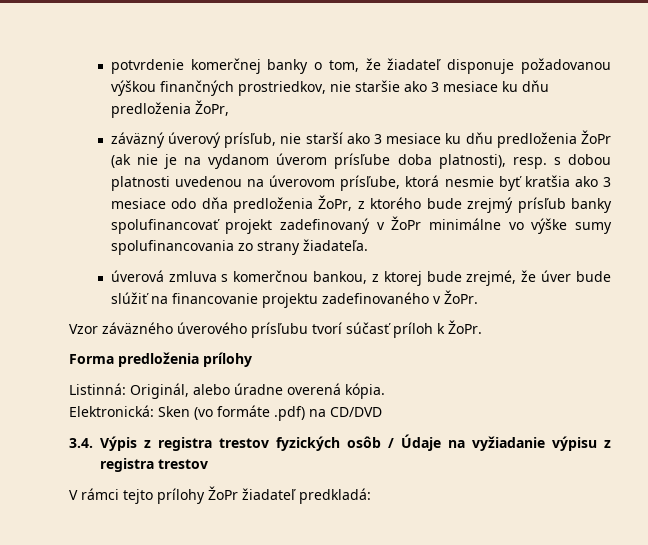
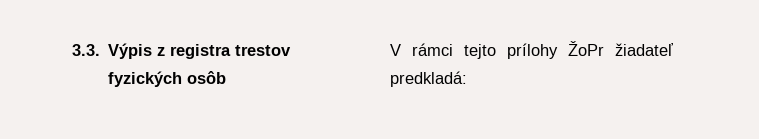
[110,58,611,74] [110,80,549,96] [110,100,229,118] [110,130,611,148] [110,153,611,169] [110,175,611,191] [110,195,612,213] [110,216,612,234] [110,239,368,255] [110,270,612,286] [110,290,478,308] [69,320,482,338] [69,352,252,367] [69,383,385,399] [69,405,382,421] [69,438,93,448] potvrdenie komerčnej banky o tom, že žiadateľ disponuje požadovanou výškou finančných prostriedkov, nie staršie ako 3 mesiace ku dňu predloženia ŽoPr, // záväzný úverový prísľub, nie starší ako 3 mesiace ku dňu predloženia ŽoPr (ak nie je na vydanom úverom prísľube doba platnosti), resp. s dobou platnosti uvedenou na úverovom prísľube, ktorá nesmie byť kratšia ako 3 mesiace odo dňa predloženia ŽoPr, z ktorého bude zrejmý prísľub banky spolufinancovať projekt zadefinovaný v ŽoPr minimálne vo výške sumy spolufinancovania zo strany žiadateľa. // úverová zmluva s komerčnou bankou, z ktorej bude zrejmé, že úver bude slúžiť na financovanie projektu zadefinovaného v ŽoPr. // Vzor záväzného úverového prísľubu tvorí súčasť príloh k ŽoPr. // Forma predloženia prílohy // Listinná: Originál, alebo úradne overená kópia. // Elektronická: Sken (vo formáte .pdf) na CD/DVD // 3.4. -> [72,44,100,56] 3.3.
[388,434,611,451] [100,458,208,472] / Údaje na vyžiadanie výpisu z registra trestov -> (227, 77) none

